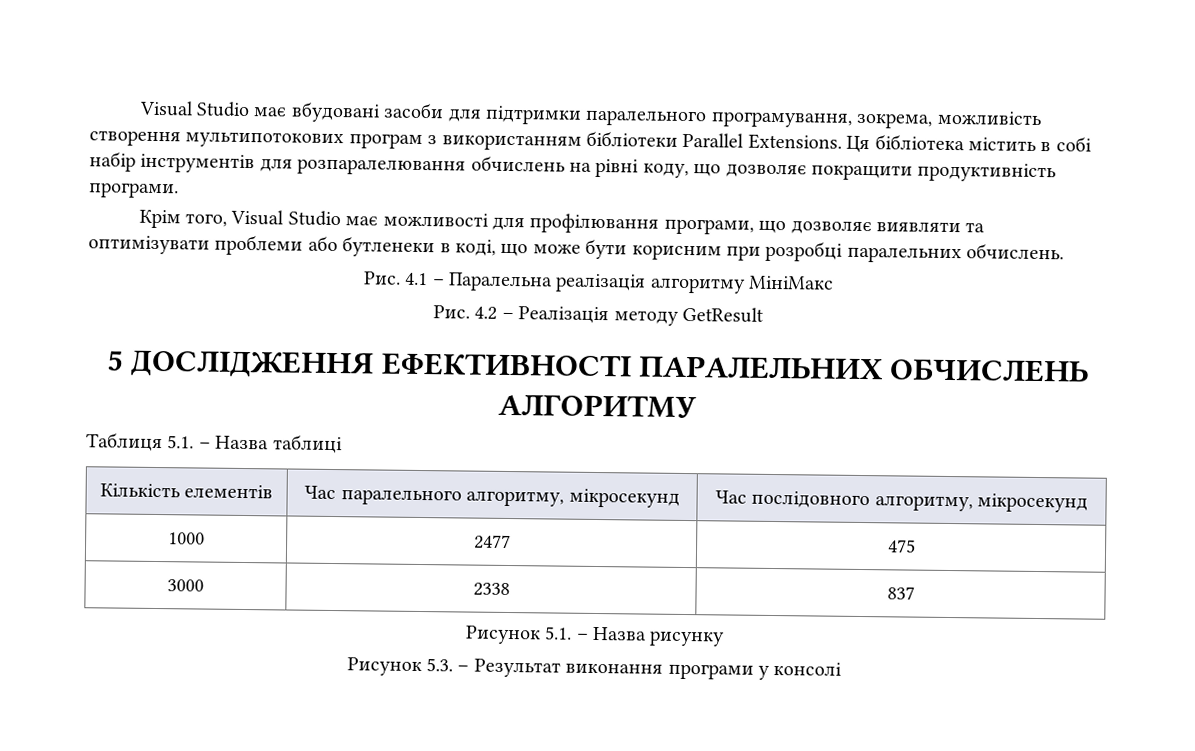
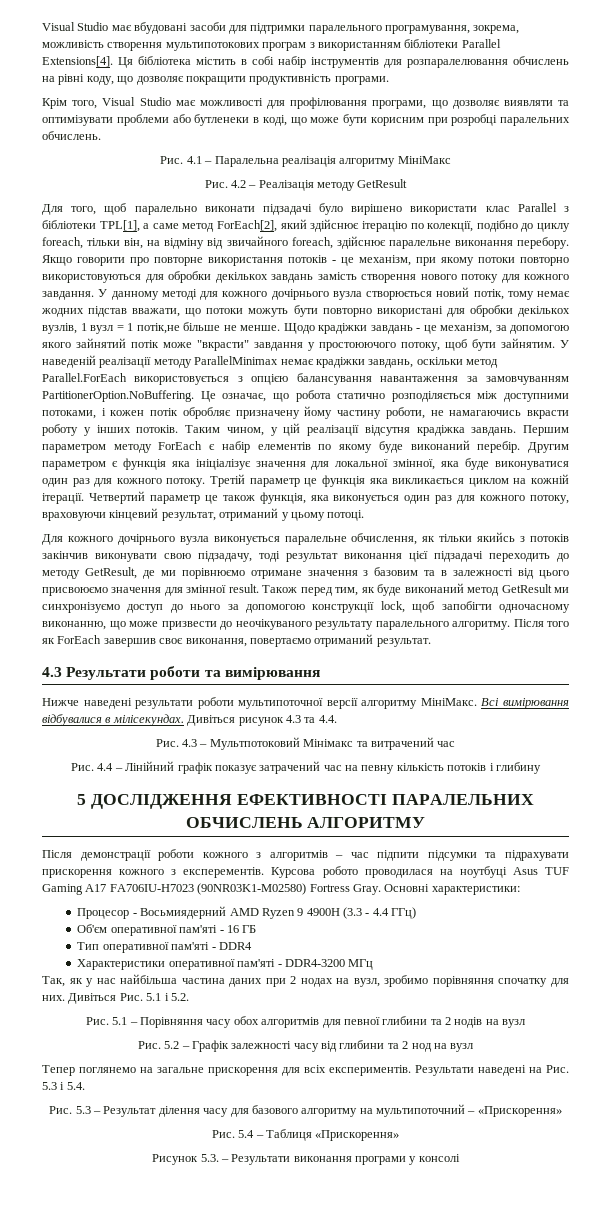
[747,133,842,150] Extensions. -> [42,56,113,67] Extensions[4].
(764, 314) none -> [42,203,569,215] [42,219,571,232] [42,236,569,249] [42,255,569,266] [42,271,569,283] [42,287,570,300] [41,305,570,317] [42,322,569,334] [42,338,569,351] [42,355,498,368] [42,373,569,385] [42,390,569,402] [42,406,570,419] [42,423,569,436] [42,440,570,453] [42,458,570,470] [42,474,570,487] [42,491,569,504] [42,508,365,521] [42,532,570,545] [42,551,569,562] [42,567,569,579] [42,583,569,596] [42,601,570,613] [42,619,569,630] [42,634,431,647] [42,666,320,680] [42,697,569,709] [42,714,337,726] [155,737,456,750] [71,761,541,774] // Для того, щоб паралельно виконати підзадачі було вирішено використати клас Parallel з бібліотеки TPL[1], а саме метод ForEach[2], який здійснює ітерацію по колекції, подібно до циклу foreach, тільки він, на відміну від звичайного foreach, здійснює паралельне виконання перебору. Якщо говорити про повторне використання потоків - це механізм, при якому потоки повторно використовуються для обробки декількох завдань замість створення нового потоку для кожного завдання. У данному методі для кожного дочірнього вузла створюється новий потік, тому немає жодних підстав вважати, що потоки можуть бути повторно використані для обробки декількох вузлів, 1 вузл = 1 потік,не більше не менше. Щодо крадіжки завдань - це механізм, за допомогою якого зайнятий потік може "вкрасти" завдання у простоюючого потоку, щоб бути зайнятим. У наведеній реалізації методу ParallelMinimax немає крадіжки завдань, оскільки метод Parallel.ForEach використовується з опцією балансування навантаження за замовчуванням PartitionerOption.NoBuffering. Це означає, що робота статично розподіляється між доступними потоками, і кожен потік обробляє призначену йому частину роботи, не намагаючись вкрасти роботу у інших потоків. Таким чином, у цій реалізації відсутня крадіжка завдань. Першим параметром методу ForEach є набір елементів по якому буде виконаний перебір. Другим параметром є функція яка ініціалізує значення для локальної змінної, яка буде виконуватися один раз для кожного потоку. Третій параметр це функція яка викликається циклом на кожній ітерації. Четвертий параметр це також функція, яка виконується один раз для кожного потоку, враховуючи кінцевий результат, отриманий у цьому потоці. // Для кожного дочірнього вузла виконується паралельне обчислення, як тільки якийсь з потоків закінчив виконувати свою підзадачу, тоді результат виконання цієї підзадачі переходить до методу GetResult, де ми порівнюємо отримане значення з базовим та в залежності від цього присвоюємо значення для змінної result. Також перед тим, як буде виконаний метод GetResult ми синхронізуємо доступ до нього за допомогою конструкції lock, щоб запобігти одночасному виконанню, що може призвести до неочікуваного результату паралельного алгоритму. Після того як ForEach завершив своє виконання, повертаємо отриманий результат. // 4.3 Результати роботи та вимірювання // Нижче наведені результати роботи мультипоточної версії алгоритму МініМакс. Всі вимірювання відбувалися в мілісекундах. Дивіться рисунок 4.3 та 4.4. // Рис. 4.3 – Мультпотоковий Мінімакс та витрачений час // Рис. 4.4 – Лінійний графік показує затрачений час на певну кількість потоків і глибину
[86,432,343,454] [99,483,274,499] [304,485,680,508] [714,490,1089,513] [168,532,205,545] [473,534,511,550] [887,539,916,553] [167,579,204,592] [472,582,510,597] [886,586,915,600] [464,625,726,647] Таблиця 5.1. – Назва таблиці // Кількість елементів | Час паралельного алгоритму, мікросекунд | Час послідовного алгоритму, мікросекунд // 1000 | 2477 | 475 // 3000 | 2338 | 837 // Рисунок 5.1. – Назва рисунку -> [42,849,570,861] [42,866,570,878] [42,883,520,895] [77,906,417,919] [77,924,257,936] [77,942,252,953] [77,959,374,970] [42,974,570,987] [42,993,189,1004] [85,1016,526,1028] [137,1040,474,1052] [42,1065,569,1076] [42,1082,85,1090] [49,1104,562,1117] [211,1129,400,1141] Після демонстрації роботи кожного з алгоритмів – час підпити підсумки та підрахувати прискорення кожного з експерементів. Курсова робото проводилася на ноутбуці Asus TUF Gaming A17 FA706IU-H7023 (90NR03K1-M02580) Fortress Gray. Основні характеристики: // Процесор - Восьмиядерний AMD Ryzen 9 4900H (3.3 - 4.4 ГГц) // Об'єм оперативної пам'яті - 16 ГБ // Тип оперативної пам'яті - DDR4 // Характеристики оперативної пам'яті - DDR4-3200 МГц // Так, як у нас найбільша частина даних при 2 нодах на вузл, зробимо порівняння спочатку для них. Дивіться Рис. 5.1 і 5.2. // Рис. 5.1 – Порівняння часу обох алгоритмів для певної глибини та 2 нодів на вузл // Рис. 5.2 – Графік залежності часу від глибини та 2 нод на вузл // Тепер поглянемо на загальне прискорення для всіх експериментів. Результати наведені на Рис. 5.3 і 5.4. // Рис. 5.3 – Результат ділення часу для базового алгоритму на мультипоточний – «Прискорення» // Рис. 5.4 – Таблиця «Прискорення»
[473,658,561,678] Результат -> [231,1154,291,1165] Результати

